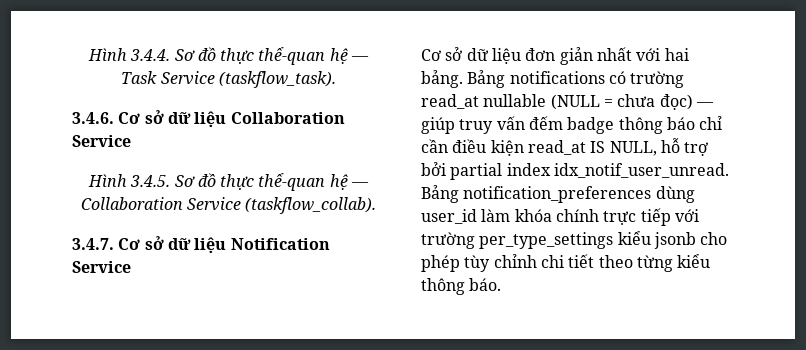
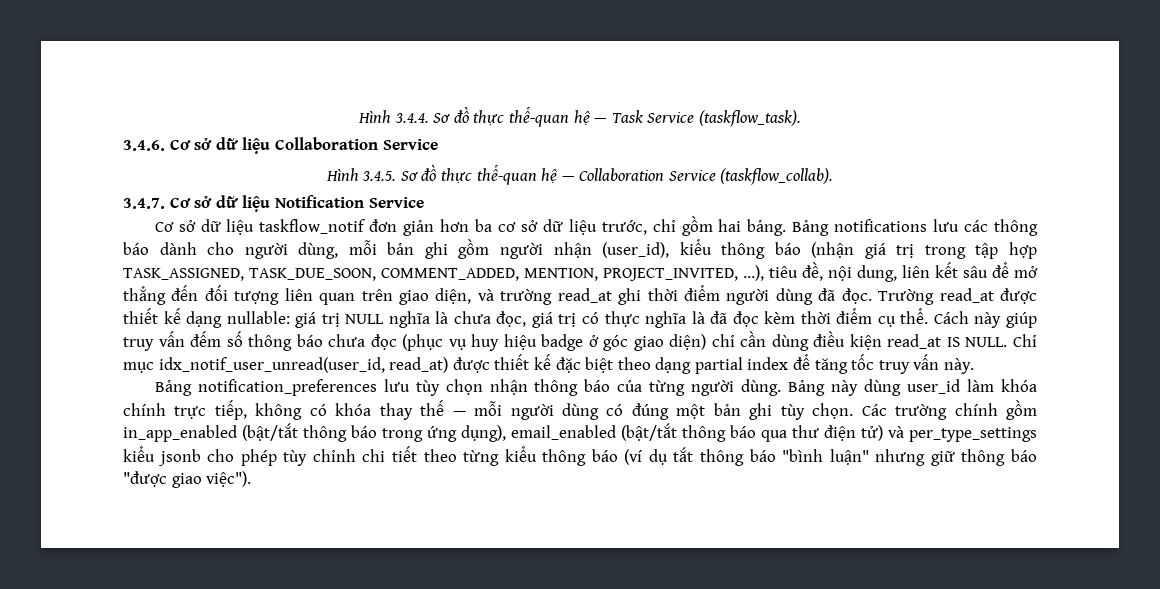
(521, 56) none -> [259,219,366,234] taskflow_notif
[596,47,689,61] [421,70,685,88] [421,94,714,110] nhất với hai bảng. Bảng notifications có trường read_at nullable (NULL = chưa đọc) — -> [440,216,1038,236] [123,239,1037,259] [123,262,1038,282] [123,285,1037,305] [123,308,1002,328] hơn ba cơ sở dữ liệu trước, chỉ gồm hai bảng. Bảng notifications lưu các thông báo dành cho người dùng, mỗi bản ghi gồm người nhận (user_id), kiểu thông báo (nhận giá trị trong tập hợp TASK_ASSIGNED, TASK_DUE_SOON, COMMENT_ADDED, MENTION, PROJECT_INVITED, …), tiêu đề, nội dung, liên kết sâu để mở thẳng đến đối tượng liên quan trên giao diện, và trường read_at ghi thời điểm người dùng đã đọc. Trường read_at được thiết kế dạng nullable: giá trị NULL nghĩa là chưa đọc, giá trị có thực nghĩa là đã đọc kèm thời điểm cụ thể. Cách này
[567,117,695,134] badge thông báo -> [226,331,707,351] số thông báo chưa đọc (phục vụ huy hiệu badge ở góc giao diện)
(448, 146) none -> [771,334,809,351] dùng
[609,138,709,156] [421,162,729,180] [421,185,652,203] NULL, hỗ trợ bởi partial index idx_notif_user_unread. Bảng notification_preferences -> [965,334,1037,347] [123,354,975,374] [154,379,859,396] NULL. Chỉ mục idx_notif_user_unread(user_id, read_at) được thiết kế đặc biệt theo dạng partial index để tăng tốc truy vấn này. // Bảng notification_preferences lưu tùy chọn nhận thông báo của từng người dùng. Bảng này
[640,208,699,226] [421,232,475,249] tiếp với trường -> [214,400,1038,420] [123,423,904,442] tiếp, không có khóa thay thế — mỗi người dùng có đúng một bản ghi tùy chọn. Các trường chính gồm in_app_enabled (bật/tắt thông báo trong ứng dụng), email_enabled (bật/tắt thông báo qua thư điện tử) và
[469,278,502,291] báo. -> [591,447,1038,466] [123,471,252,488] báo (ví dụ tắt thông báo "bình luận" nhưng giữ thông báo "được giao việc").

